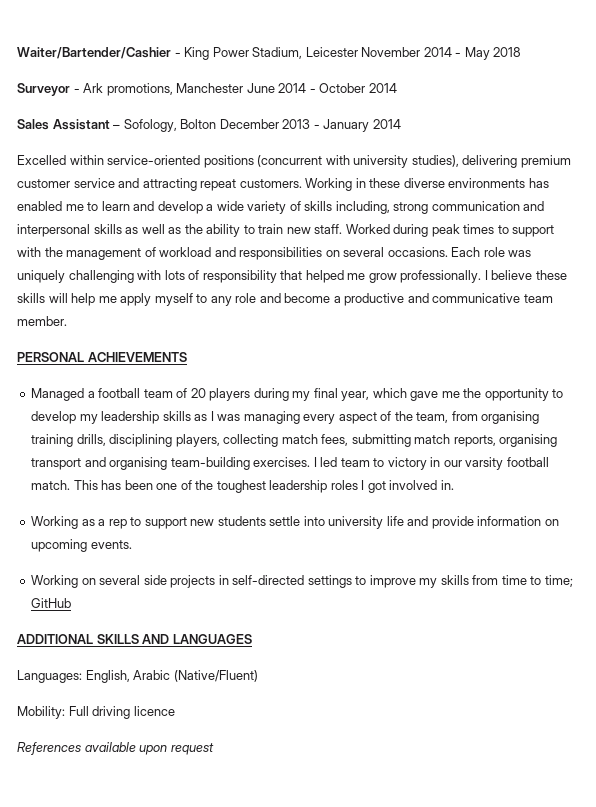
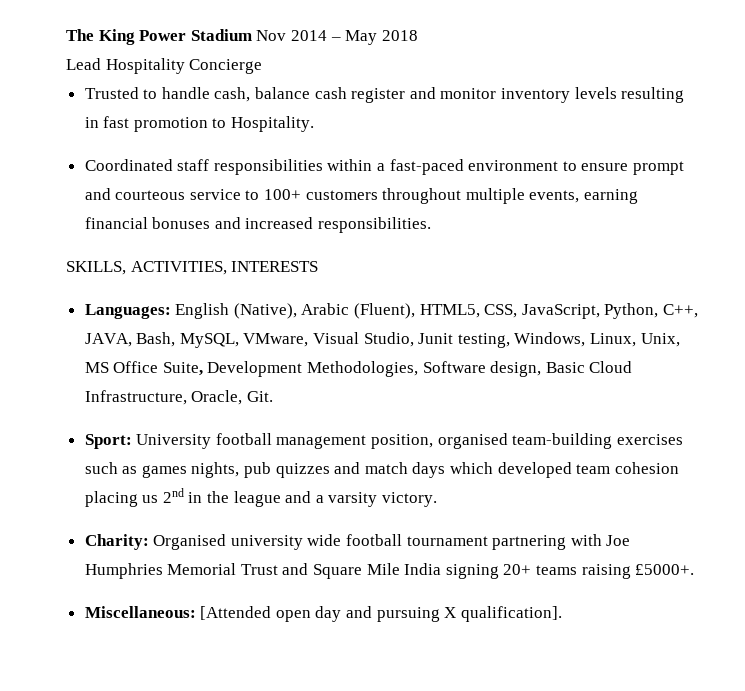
[17,47,522,60] [17,83,397,96] [17,119,401,132] [17,155,571,168] [17,178,549,191] [17,201,545,214] [17,224,555,237] [17,247,532,260] [17,270,567,283] [17,293,553,306] [17,316,67,326] [17,352,187,362] [31,388,564,401] [31,411,540,424] [31,434,558,447] [31,457,549,470] [31,480,454,493] [31,516,559,529] [31,539,132,552] [31,575,573,588] [31,598,72,608] [17,634,252,644] [17,670,258,683] [17,706,175,719] [17,742,214,755] Waiter/Bartender/Cashier - King Power Stadium, Leicester November 2014 - May 2018 // Surveyor - Ark promotions, Manchester June 2014 - October 2014 // Sales Assistant – Sofology, Bolton December 2013 - January 2014 // Excelled within service-oriented positions (concurrent with university studies), delivering premium customer service and attracting repeat customers. Working in these diverse environments has enabled me to learn and develop a wide variety of skills including, strong communication and interpersonal skills as well as the ability to train new staff. Worked during peak times to support with the management of workload and responsibilities on several occasions. Each role was uniquely challenging with lots of responsibility that helped me grow professionally. I believe these skills will help me apply myself to any role and become a productive and communicative team member. // PERSONAL ACHIEVEMENTS // Managed a football team of 20 players during my final year, which gave me the opportunity to develop my leadership skills as I was managing every aspect of the team, from organising training drills, disciplining players, collecting match fees, submitting match reports, organising transport and organising team-building exercises. I led team to victory in our varsity football match. This has been one of the toughest leadership roles I got involved in. // Working as a rep to support new students settle into university life and provide information on upcoming events. // Working on several side projects in self-directed settings to improve my skills from time to time; GitHub // ADDITIONAL SKILLS AND LANGUAGES // Languages: English, Arabic (Native/Fluent) // Mobility: Full driving licence // References available upon request -> [66,29,418,45] [66,58,263,74] [84,87,685,103] [84,116,315,132] [84,159,685,175] [84,188,639,204] [84,217,432,233] [66,261,319,275] [84,303,699,319] [84,332,680,348] [84,361,633,377] [84,390,273,405] [84,433,683,449] [84,462,679,478] [84,488,438,507] [84,534,631,550] [84,563,695,579] [84,606,562,622] The King Power Stadium Nov 2014 – May 2018 // Lead Hospitality Concierge // Trusted to handle cash, balance cash register and monitor inventory levels resulting in fast promotion to Hospitality. // Coordinated staff responsibilities within a fast-paced environment to ensure prompt and courteous service to 100+ customers throughout multiple events, earning financial bonuses and increased responsibilities. // SKILLS, ACTIVITIES, INTERESTS // Languages: English (Native), Arabic (Fluent), HTML5, CSS, JavaScript, Python, C++, JAVA, Bash, MySQL, VMware, Visual Studio, Junit testing, Windows, Linux, Unix, MS Office Suite, Development Methodologies, Software design, Basic Cloud Infrastructure, Oracle, Git. // Sport: University football management position, organised team-building exercises such as games nights, pub quizzes and match days which developed team cohesion placing us 2nd in the league and a varsity victory. // Charity: Organised university wide football tournament partnering with Joe Humphries Memorial Trust and Square Mile India signing 20+ teams raising £5000+. // Miscellaneous: [Attended open day and pursuing X qualification].

